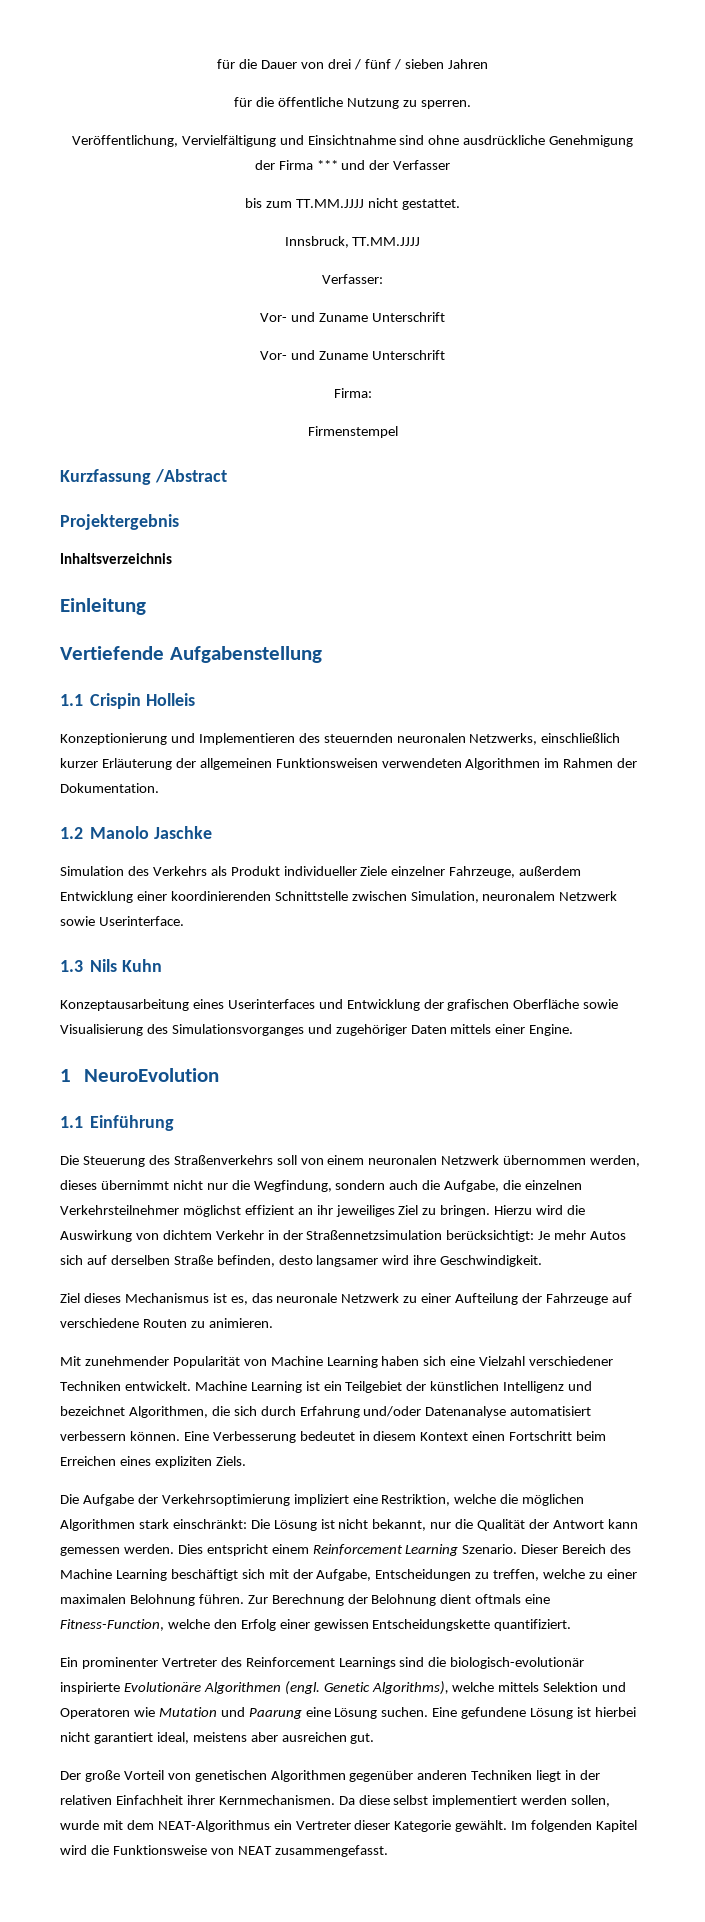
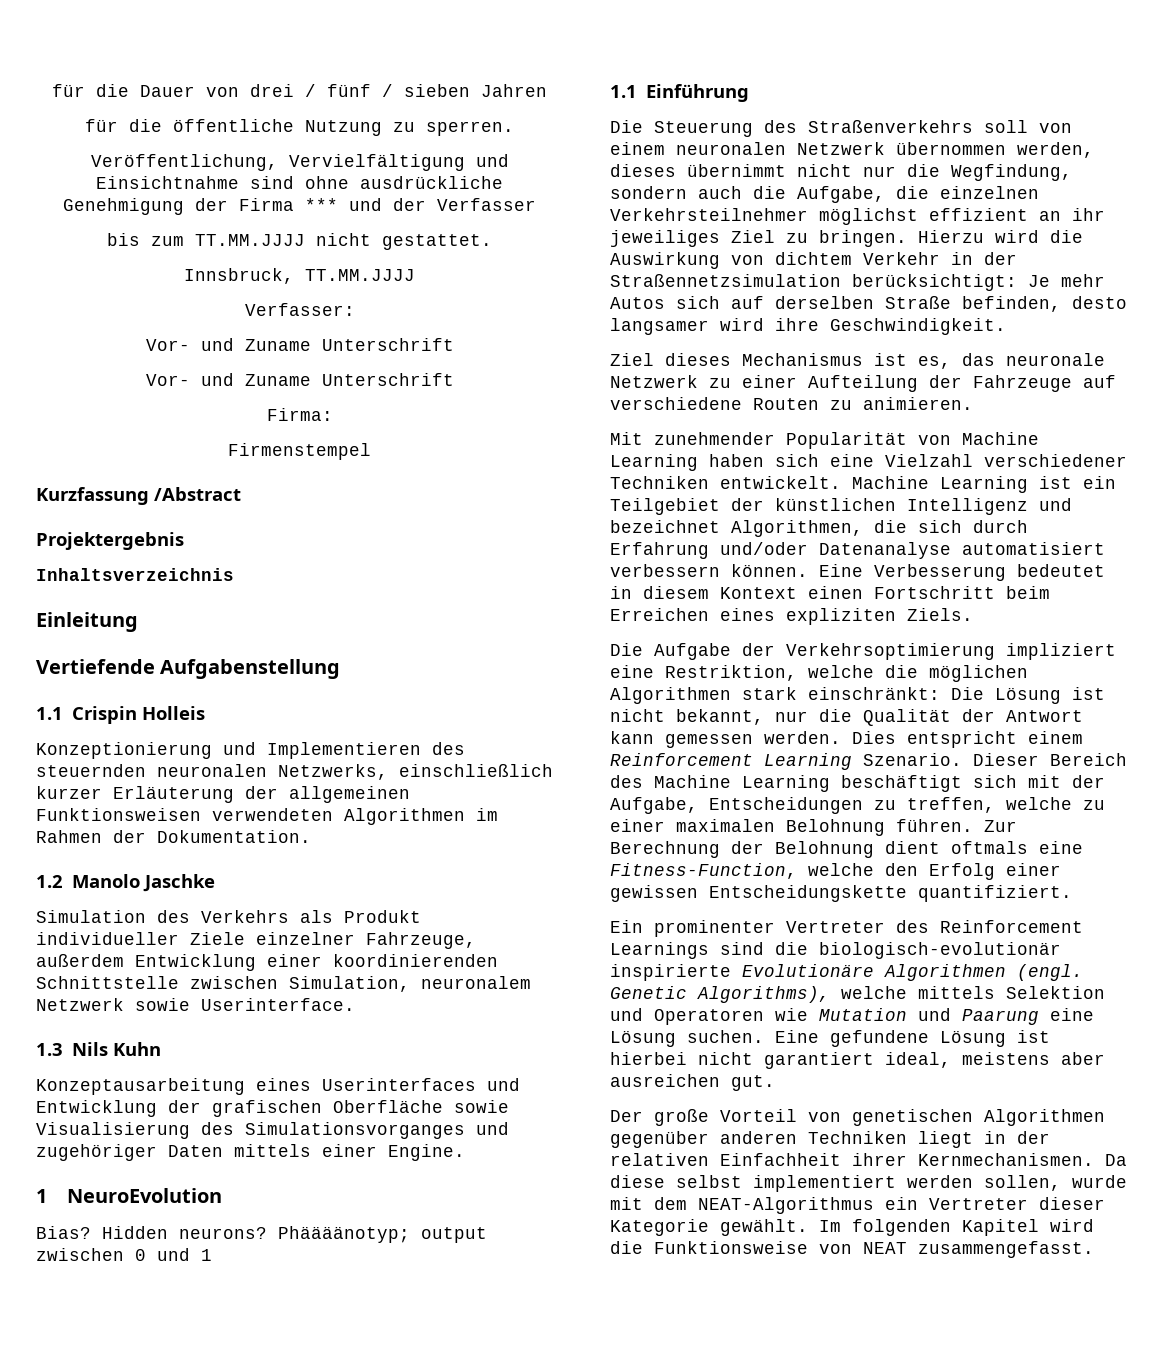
(219, 1075) none -> [36,1226,487,1243] [36,1248,212,1261] // Bias? Hidden neurons? Phäääänotyp; output zwischen 0 und 1

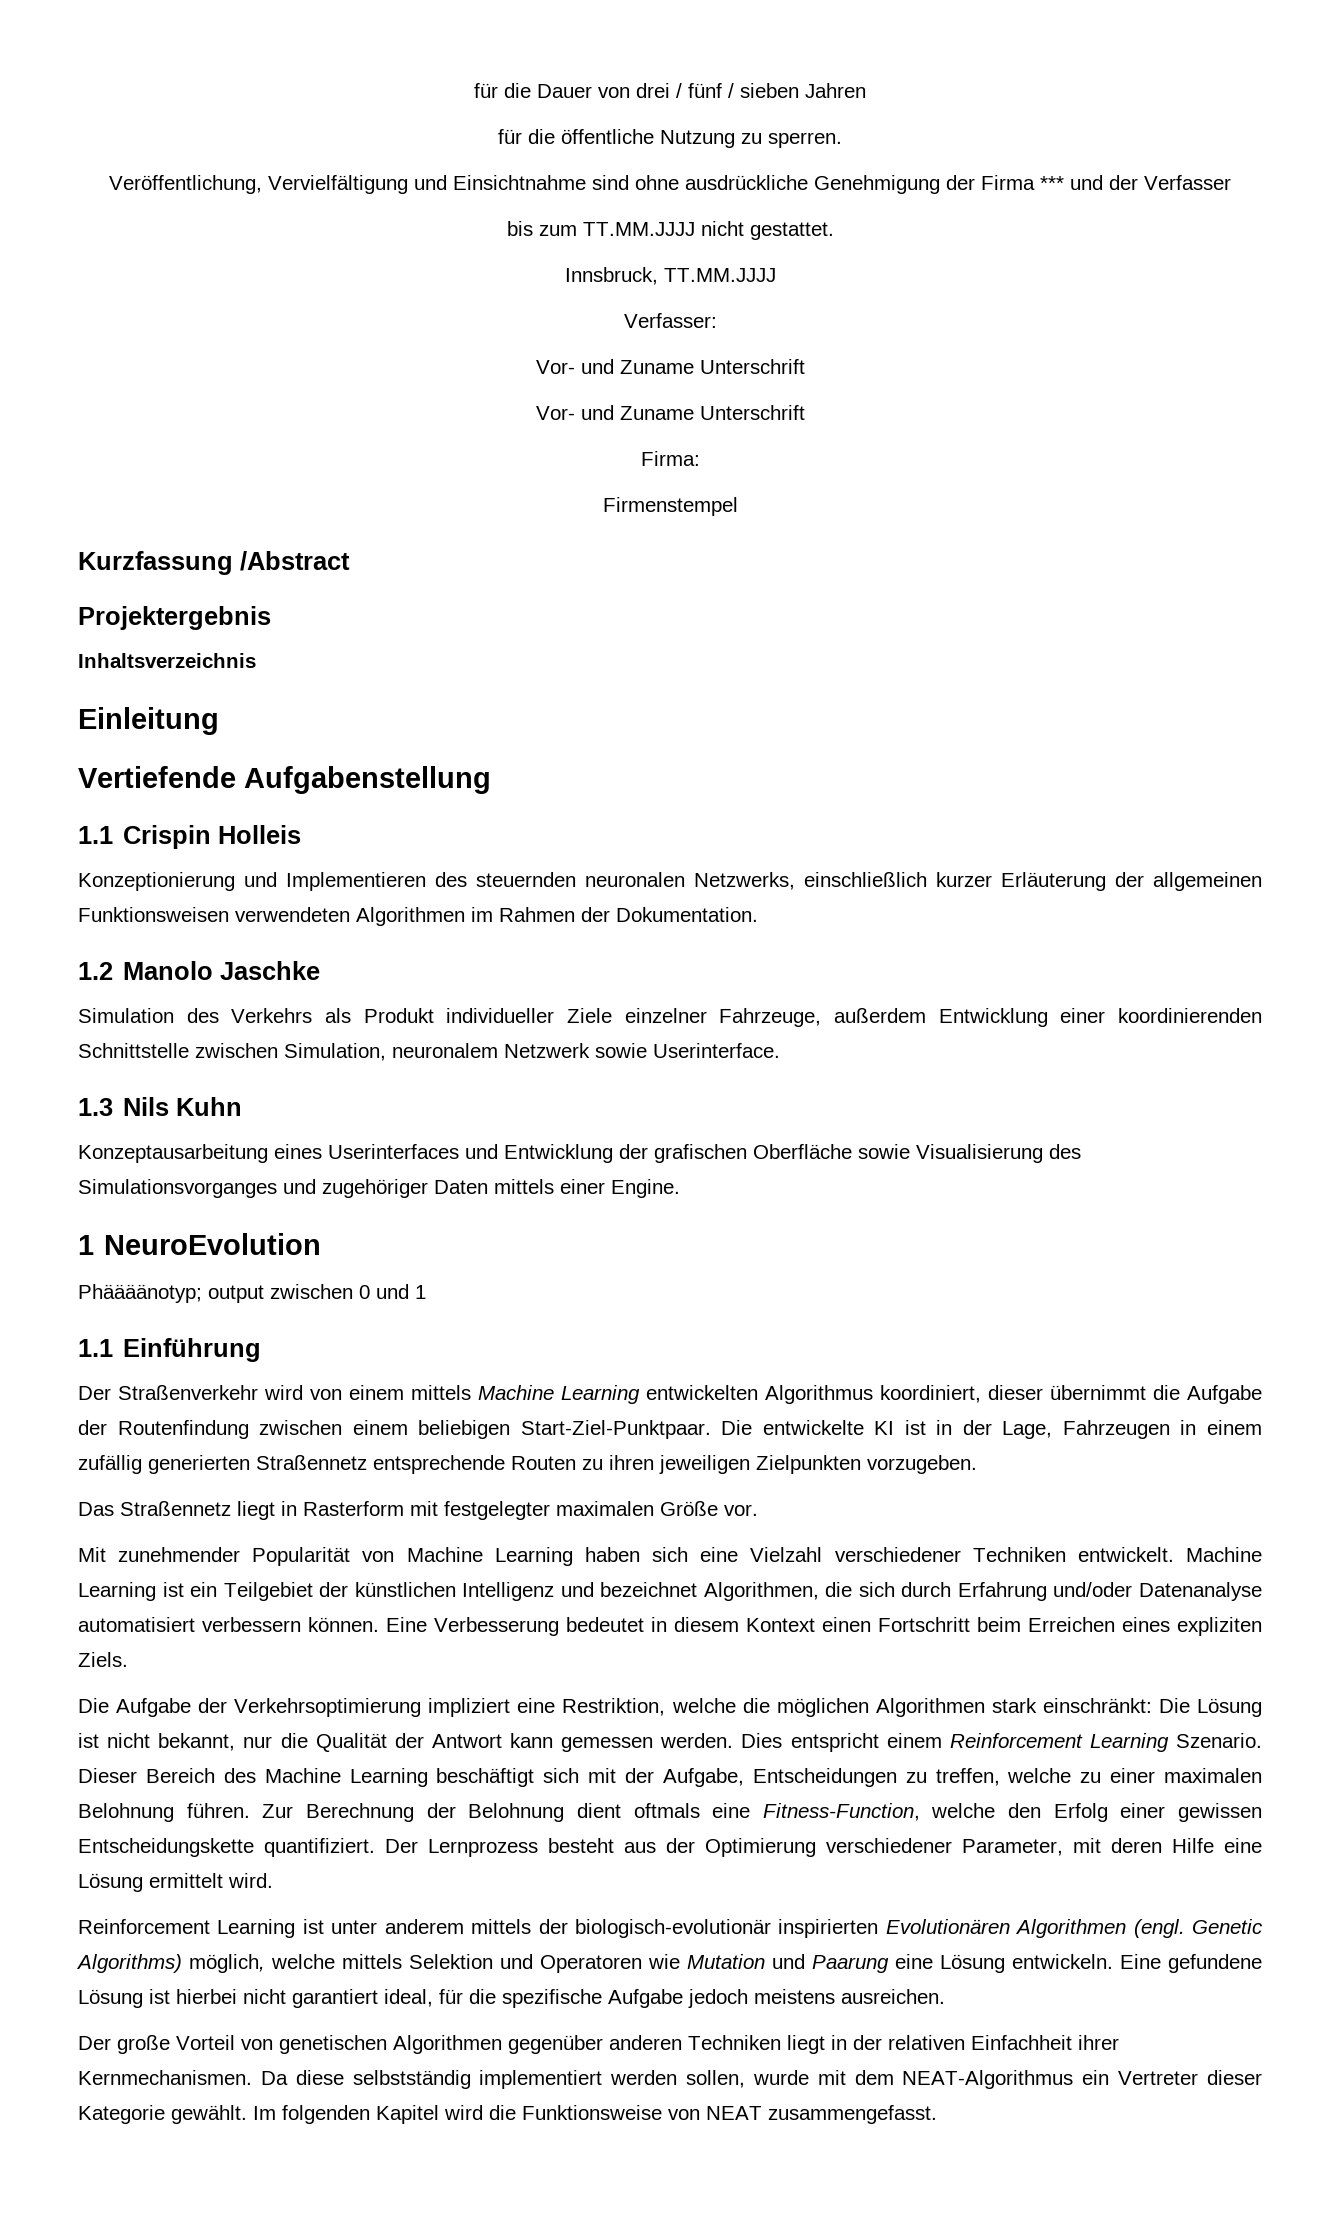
[36,1226,267,1239] Bias? Hidden neurons? -> (322, 1244) none
[610,120,1072,137] [610,142,1094,158] [610,164,1072,181] [610,186,1039,203] [610,208,1105,225] [610,230,1083,247] [610,252,1017,269] [610,274,1105,291] [610,296,1127,312] [610,318,1006,335] [610,353,1105,369] [610,375,1116,392] [610,397,973,410] Die Steuerung des Straßenverkehrs soll von einem neuronalen Netzwerk übernommen werden, dieses übernimmt nicht nur die Wegfindung, sondern auch die Aufgabe, die einzelnen Verkehrsteilnehmer möglichst effizient an ihr jeweiliges Ziel zu bringen. Hierzu wird die Auswirkung von dichtem Verkehr in der Straßennetzsimulation berücksichtigt: Je mehr Autos sich auf derselben Straße befinden, desto langsamer wird ihre Geschwindigkeit. // Ziel dieses Mechanismus ist es, das neuronale Netzwerk zu einer Aufteilung der Fahrzeuge auf verschiedene Routen zu animieren. -> [78,1385,1262,1404] [78,1420,1262,1439] [78,1455,977,1474] [78,1501,758,1520] Der Straßenverkehr wird von einem mittels Machine Learning entwickelten Algorithmus koordiniert, dieser übernimmt die Aufgabe der Routenfindung zwischen einem beliebigen Start-Ziel-Punktpaar. Die entwickelte KI ist in der Lage, Fahrzeugen in einem zufällig generierten Straßennetz entsprechende Routen zu ihren jeweiligen Zielpunkten vorzugeben. // Das Straßennetz liegt in Rasterform mit festgelegter maximalen Größe vor.
[610,920,1083,937] [610,942,1061,959] [610,964,874,981] // Ein prominenter Vertreter des Reinforcement Learnings sind die biologisch-evolutionär inspirierte Evolutionäre -> [385,1838,1262,1857] [78,1873,273,1892] [78,1919,1010,1938] Der Lernprozess besteht aus der Optimierung verschiedener Parameter, mit deren Hilfe eine Lösung ermittelt wird. // Reinforcement Learning ist unter anderem mittels der biologisch-evolutionär inspirierten Evolutionären
[697,986,830,1003] Algorithms), -> [76,1954,265,1973] Algorithms) möglich,
[687,1030,764,1043] suchen. -> [1012,1954,1113,1969] entwickeln.
[962,1052,1105,1065] [610,1074,775,1091] meistens aber ausreichen gut. -> [439,1989,945,2008] für die spezifische Aufgabe jedoch meistens ausreichen.
[676,1175,742,1188] selbst -> [352,2070,471,2089] selbstständig

